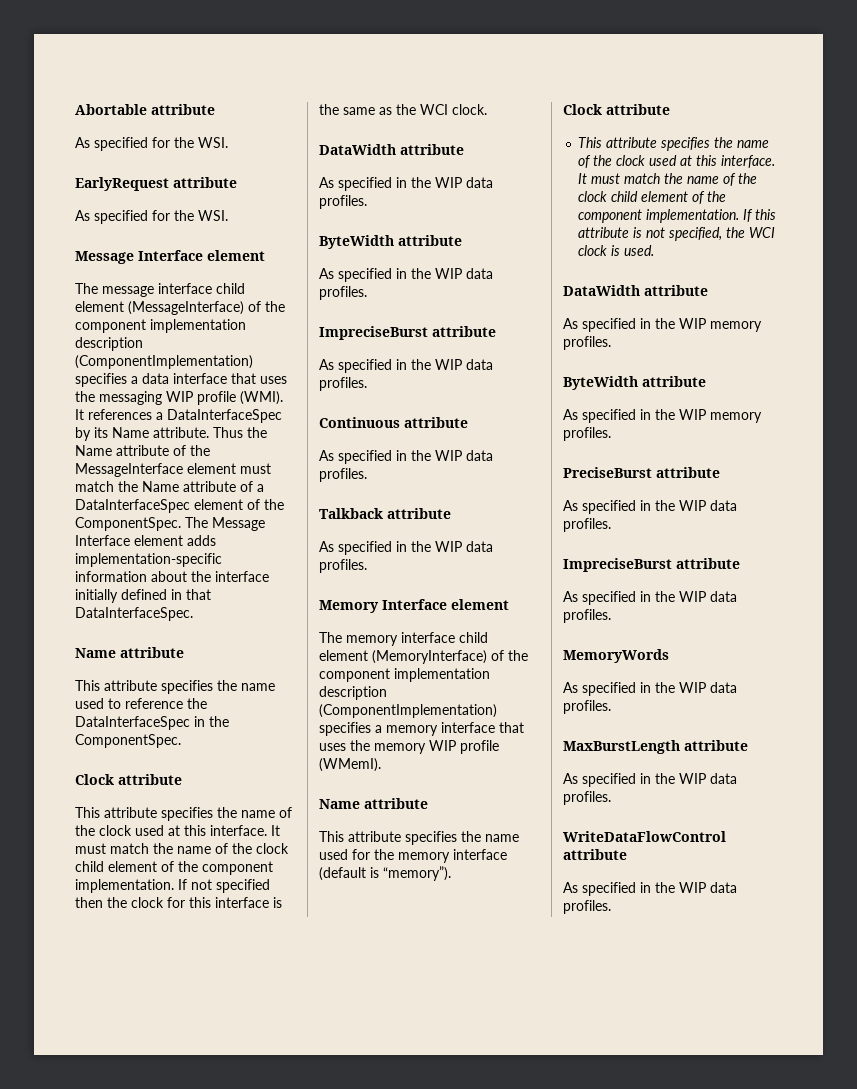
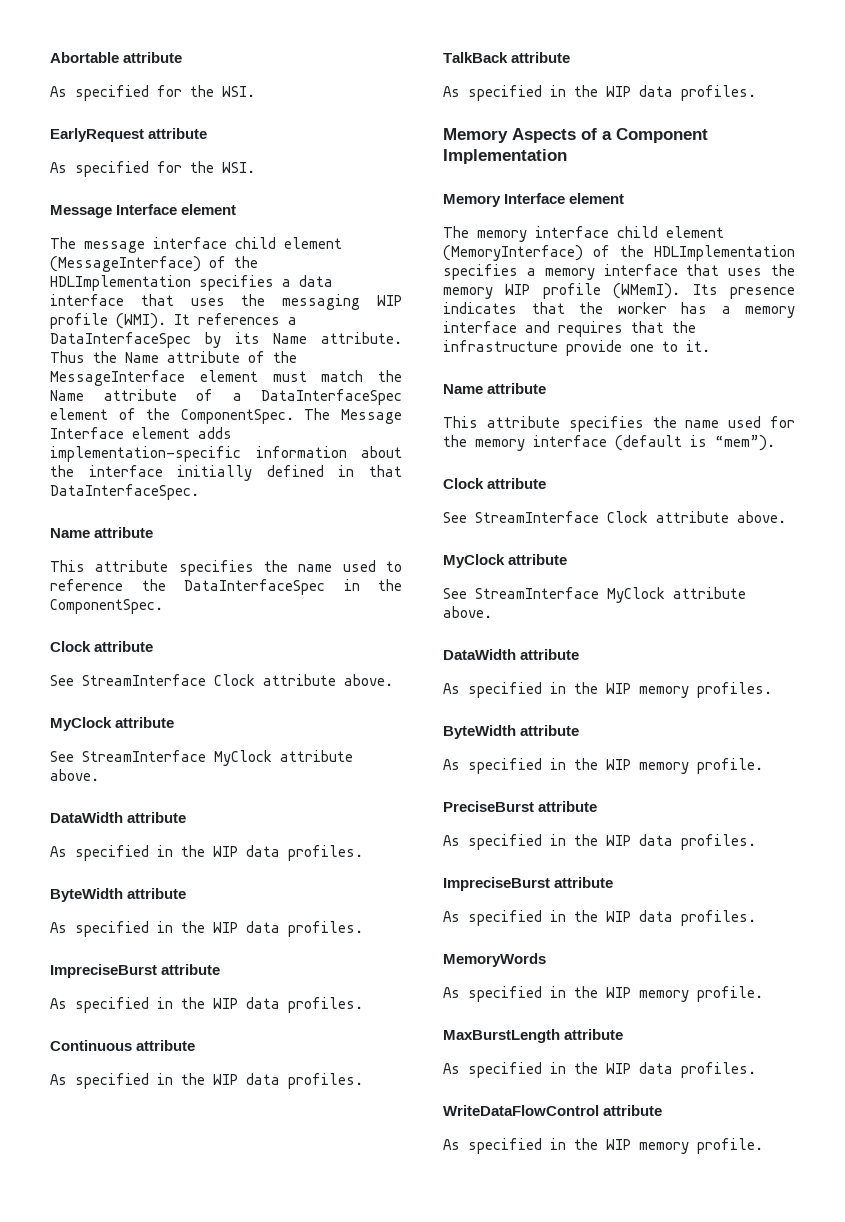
[75,319,246,333] [75,337,143,351] [75,355,253,369] component implementation description (ComponentImplementation) -> [50,275,191,291] HDLImplementation
[75,807,292,821] [75,825,280,836] [75,843,289,854] [75,861,273,875] [75,879,270,893] [75,897,282,908] [319,104,487,115] This attribute specifies the name of the clock used at this interface. It must match the name of the clock child element of the component implementation. If not specified then the clock for this interface is the same as the WCI clock. -> [50,674,393,686] [50,717,175,731] [50,750,353,766] [50,769,99,781] See StreamInterface Clock attribute above. // MyClock attribute // See StreamInterface MyClock attribute above.
[319,508,451,519] [319,541,493,555] [319,559,367,573] Talkback attribute // As specified in the WIP data profiles. -> [443,52,571,63] [443,85,756,101] [443,128,708,143] [443,149,567,164] TalkBack attribute // As specified in the WIP data profiles. // Memory Aspects of a Component Implementation
[319,668,490,682] [319,686,387,700] [319,704,497,718] component implementation description (ComponentImplementation) -> [654,245,795,261] HDLImplementation
(381, 765) none -> [692,284,795,299] [443,302,795,318] [443,321,696,337] [443,340,710,356] Its presence indicates that the worker has a memory interface and requires that the infrastructure provide one to it.
[383,866,451,881] [563,104,670,115] [578,137,770,151] [578,155,776,168] [578,173,758,186] [578,191,727,204] [578,209,777,223] [578,227,776,241] [578,245,655,256] “memory”). // Clock attribute // This attribute specifies the name of the clock used at this interface. It must match the name of the clock child element of the component implementation. If this attribute is not specified, the WCI clock is used. -> [715,435,775,451] [443,478,547,489] [443,511,786,523] [443,554,568,568] [443,587,746,603] [443,606,492,618] “mem”). // Clock attribute // See StreamInterface Clock attribute above. // MyClock attribute // See StreamInterface MyClock attribute above.
[563,427,611,441] profiles. -> [697,758,763,774] profile.
[710,682,737,693] [563,700,611,714] data profiles. -> [639,986,763,1002] memory profile.
[710,882,737,893] [563,900,611,914] data profiles. -> [639,1138,763,1154] memory profile.

